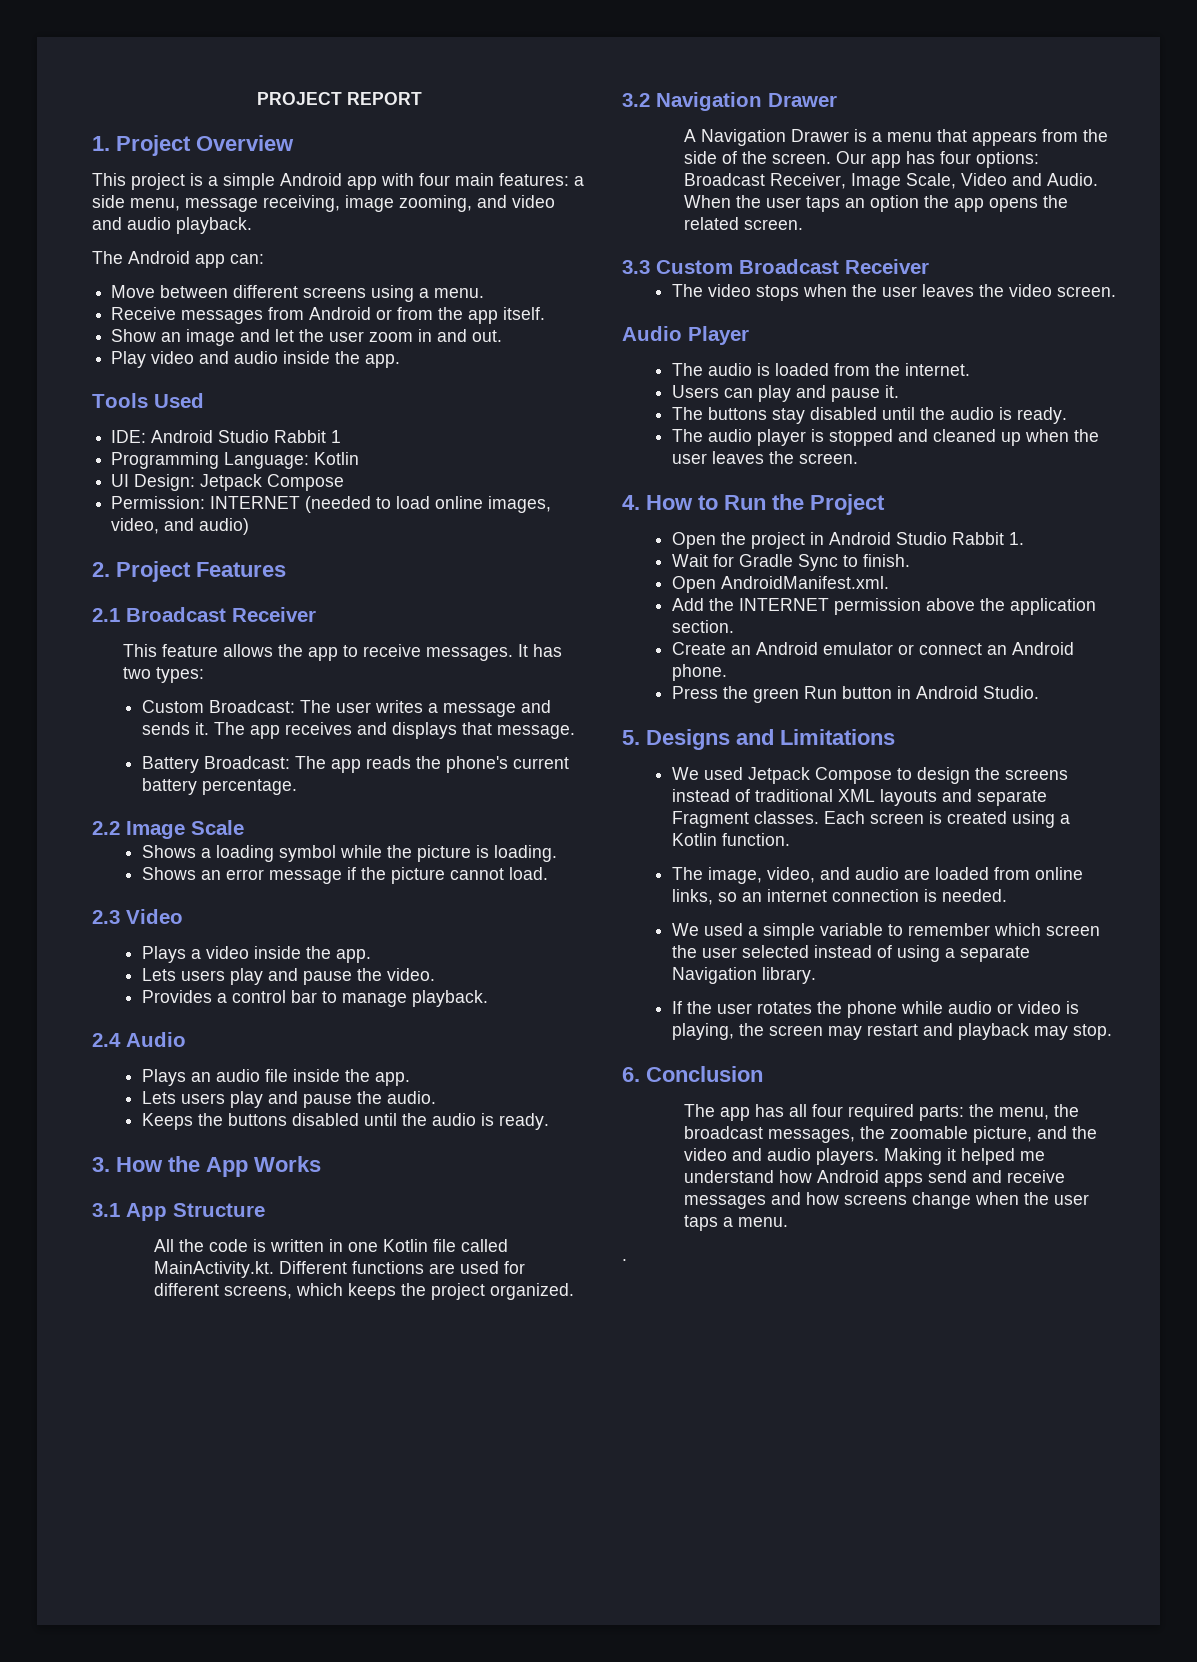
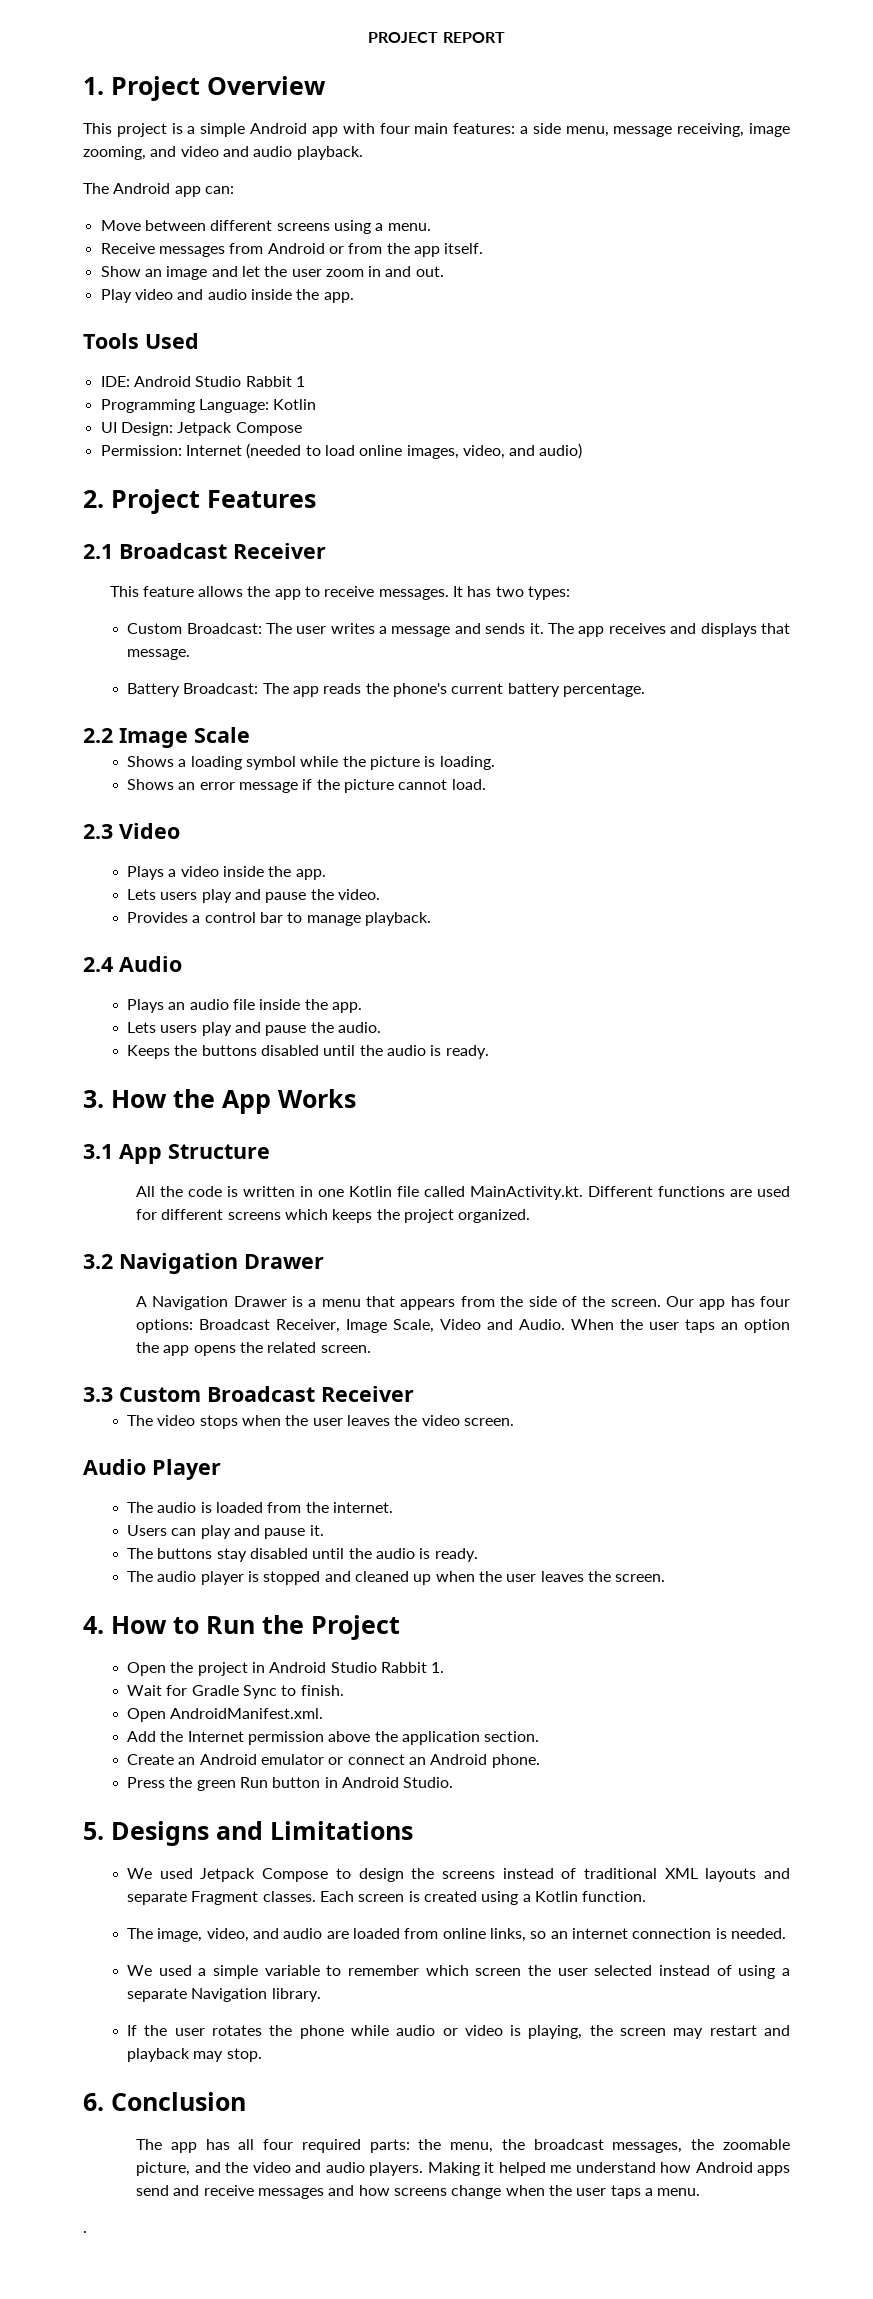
[210,496,301,509] INTERNET -> [185,445,242,456] Internet
[223,1285,292,1299] screens, -> [227,1212,281,1220] screens
[739,598,830,611] INTERNET -> [187,1731,244,1742] Internet

